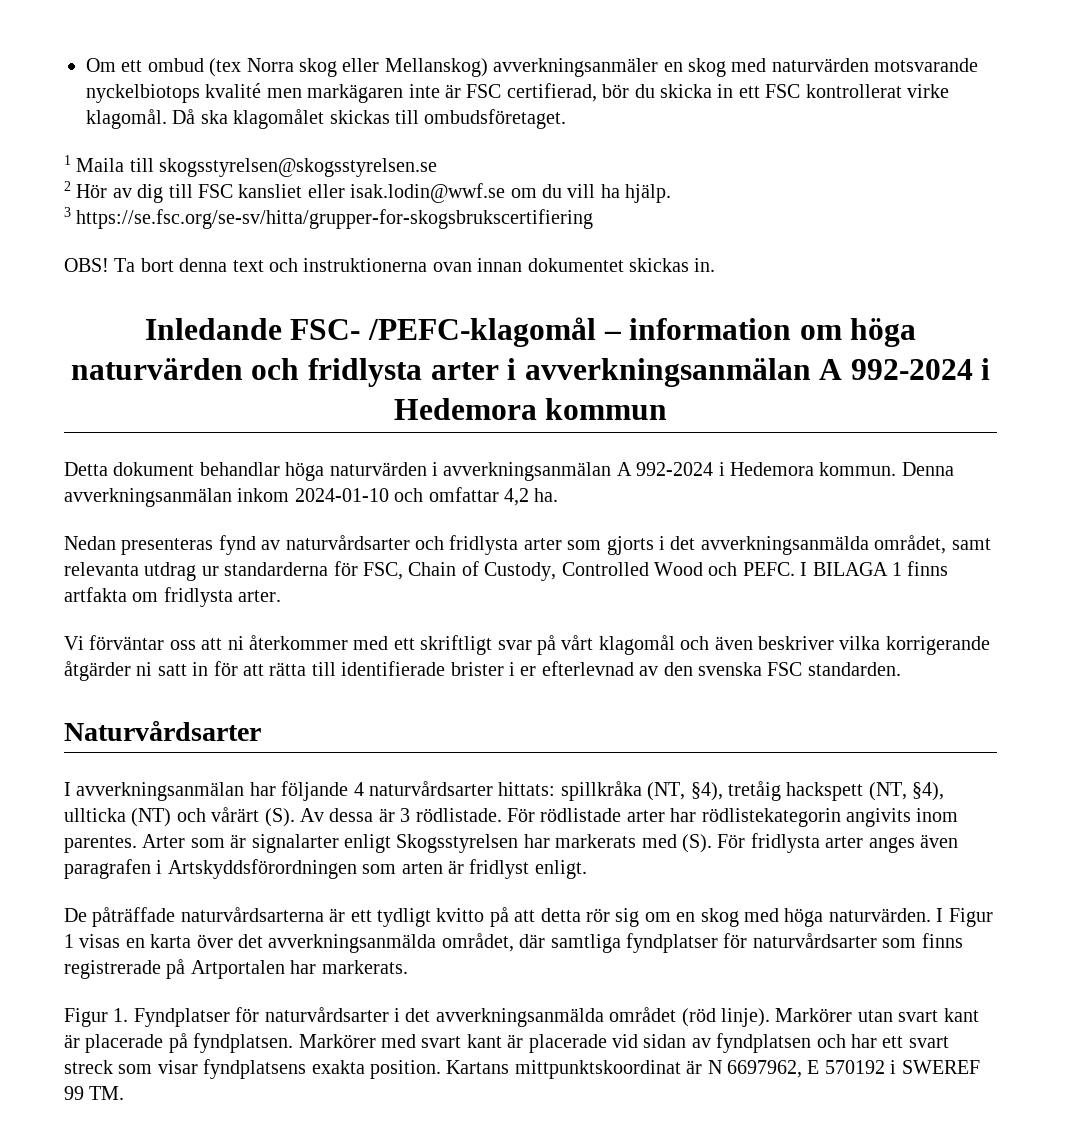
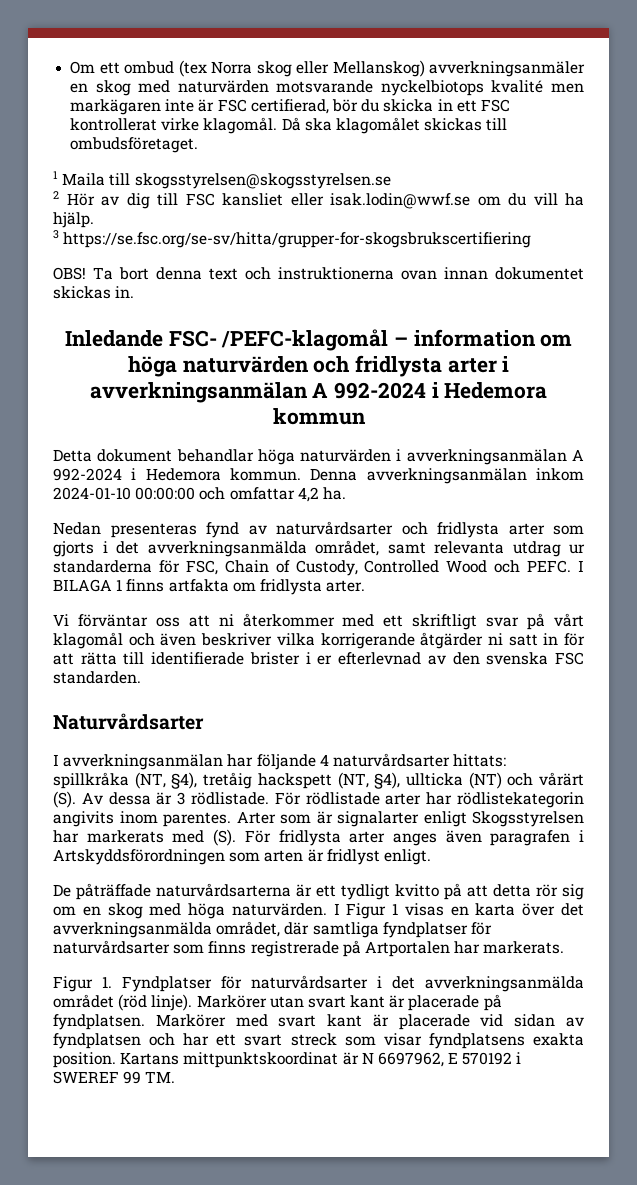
(389, 495) none -> [135,487,196,500] 00:00:00

